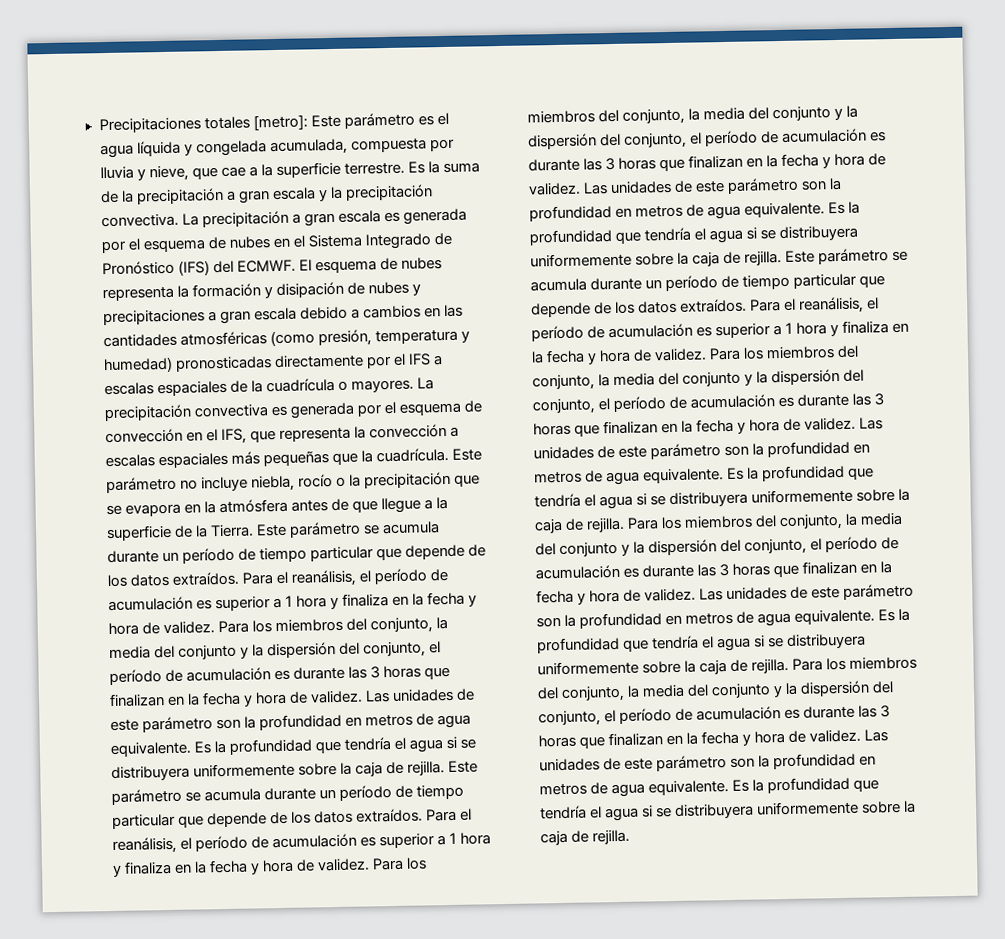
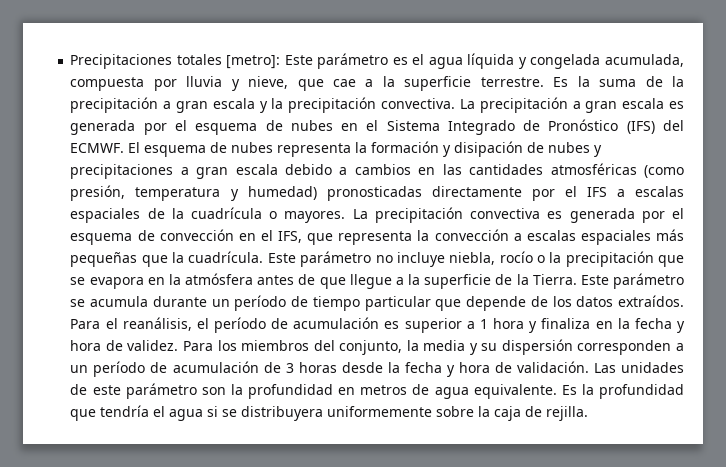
[153,641,441,660] [108,665,450,686] [108,690,363,708] del conjunto y la dispersión del conjunto, el período de acumulación es durante las 3 horas que finalizan en la fecha y hora de validez. -> [469,339,684,355] [70,361,589,377] y su dispersión corresponden a un período de acumulación de 3 horas desde la fecha y hora de validación.
[447,760,478,774] [110,784,464,806] [111,808,472,830] [111,832,491,855] [111,857,428,878] [526,105,858,125] [527,128,886,150] [527,153,887,172] [527,177,842,196] [528,201,860,222] [528,225,858,246] [529,248,908,268] [529,273,885,292] [530,296,879,318] [530,320,909,342] [530,345,859,365] [531,368,864,391] [531,393,884,415] [532,417,883,437] [532,440,870,460] [533,464,874,486] [533,488,910,510] [533,512,903,534] [534,536,899,558] [534,560,892,580] [535,583,914,605] [535,608,910,629] [536,633,866,654] [536,656,917,676] [536,680,894,702] [537,705,890,727] [537,729,888,749] [538,752,876,772] [538,776,879,798] [539,800,916,822] [539,829,630,846] Este parámetro se acumula durante un período de tiempo particular que depende de los datos extraídos. Para el reanálisis, el período de acumulación es superior a 1 hora y finaliza en la fecha y hora de validez. Para los miembros del conjunto, la media del conjunto y la dispersión del conjunto, el período de acumulación es durante las 3 horas que finalizan en la fecha y hora de validez. Las unidades de este parámetro son la profundidad en metros de agua equivalente. Es la profundidad que tendría el agua si se distribuyera uniformemente sobre la caja de rejilla. Este parámetro se acumula durante un período de tiempo particular que depende de los datos extraídos. Para el reanálisis, el período de acumulación es superior a 1 hora y finaliza en la fecha y hora de validez. Para los miembros del conjunto, la media del conjunto y la dispersión del conjunto, el período de acumulación es durante las 3 horas que finalizan en la fecha y hora de validez. Las unidades de este parámetro son la profundidad en metros de agua equivalente. Es la profundidad que tendría el agua si se distribuyera uniformemente sobre la caja de rejilla. Para los miembros del conjunto, la media del conjunto y la dispersión del conjunto, el período de acumulación es durante las 3 horas que finalizan en la fecha y hora de validez. Las unidades de este parámetro son la profundidad en metros de agua equivalente. Es la profundidad que tendría el agua si se distribuyera uniformemente sobre la caja de rejilla. Para los miembros del conjunto, la media del conjunto y la dispersión del conjunto, el período de acumulación es durante las 3 horas que finalizan en la fecha y hora de validez. Las unidades de este parámetro son la profundidad en metros de agua equivalente. Es la profundidad que tendría el agua si se distribuyera uniformemente sobre la caja de rejilla. -> (589, 413) none

